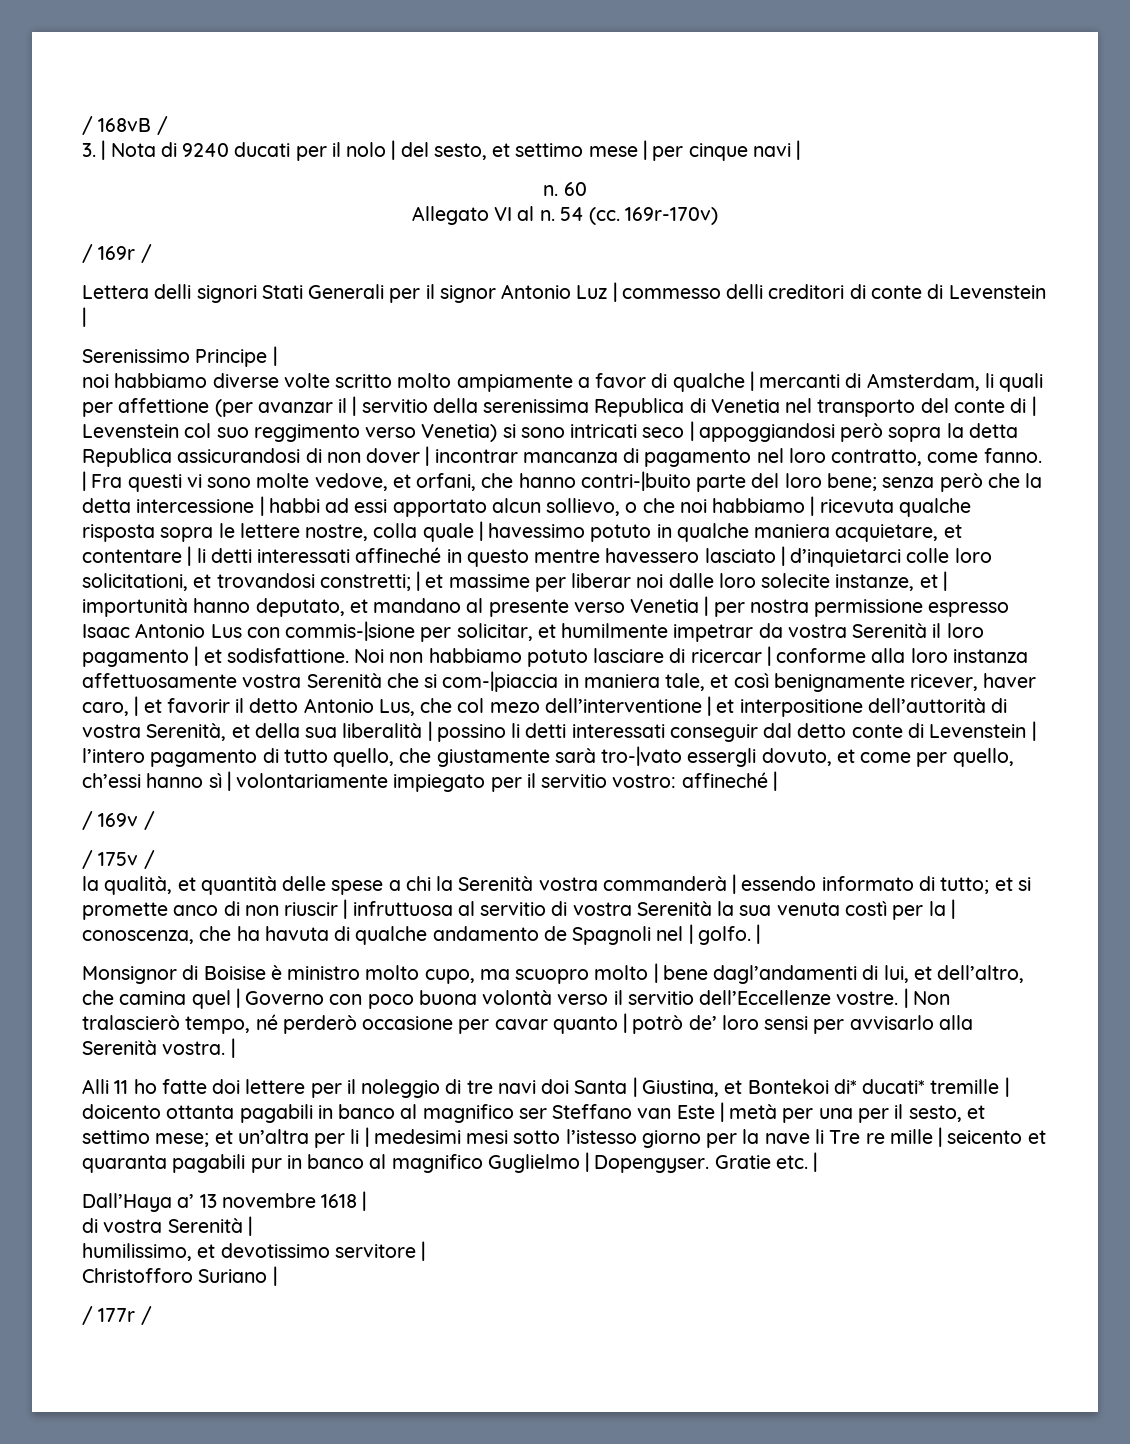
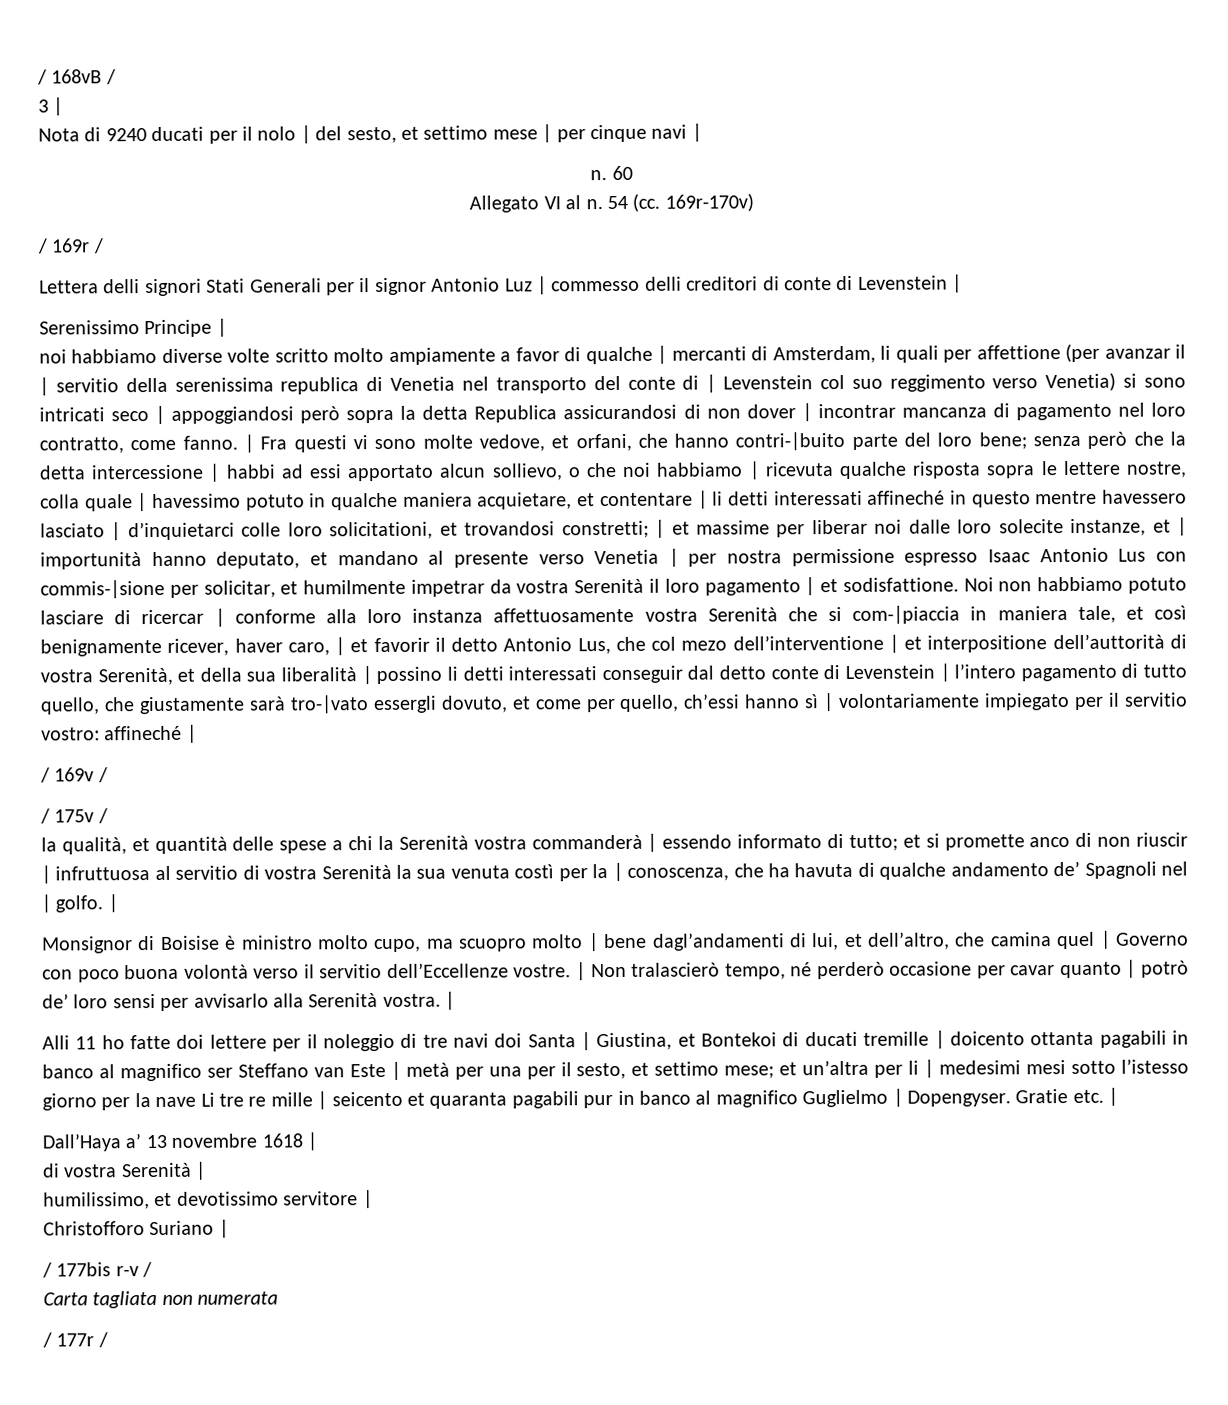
[82,140,106,160] 3. | -> [38,97,64,116] 3 | //
[594,398,685,417] Republica -> [280,377,360,395] republica
[543,926,567,941] de -> [1053,860,1081,877] de’
[833,1079,926,1094] di* ducati* -> [782,1031,858,1047] di ducati
[814,1129,861,1144] li Tre -> [200,1092,245,1107] Li tre
(277, 1276) none -> [42,1262,153,1278] [43,1290,279,1309] // / 177bis r-v / // Carta tagliata non numerata

